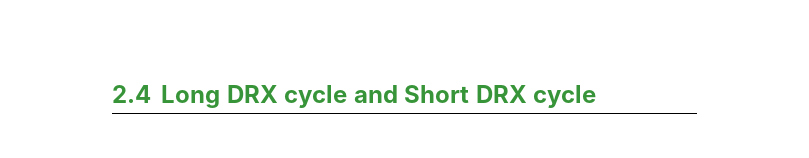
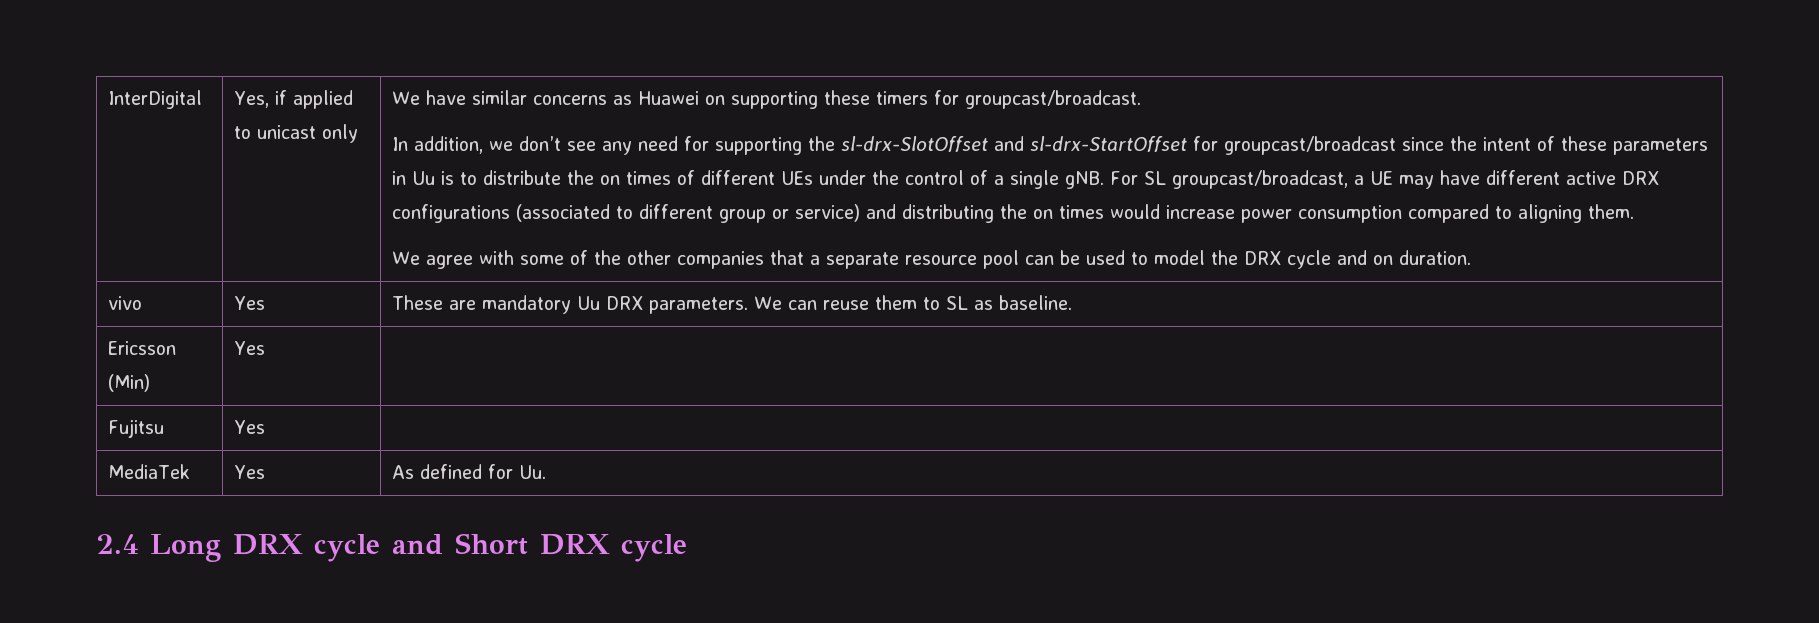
(112, 94) none -> [108,90,203,109] [234,90,354,109] [234,124,359,143] [392,90,1142,109] [392,136,1709,155] [392,170,1660,189] [392,204,1635,223] [392,250,1472,269] [108,296,143,310] [234,296,266,310] [392,295,1073,314] [108,341,177,355] [108,374,151,392] [234,341,266,355] [108,419,165,438] [234,420,266,434] [108,464,191,479] [234,465,266,479] [392,464,547,479] InterDigital | Yes, if applied to unicast only | We have similar concerns as Huawei on supporting these timers for groupcast/broadcast. // In addition, we don’t see any need for supporting the sl-drx-SlotOffset and sl-drx-StartOffset for groupcast/broadcast since the intent of these parameters in Uu is to distribute the on times of different UEs under the control of a single gNB. For SL groupcast/broadcast, a UE may have different active DRX configurations (associated to different group or service) and distributing the on times would increase power consumption compared to aligning them. // We agree with some of the other companies that a separate resource pool can be used to model the DRX cycle and on duration. // vivo | Yes | These are mandatory Uu DRX parameters. We can reuse them to SL as baseline. // Ericsson (Min) | Yes | // Fujitsu | Yes | // MediaTek | Yes | As defined for Uu. //

